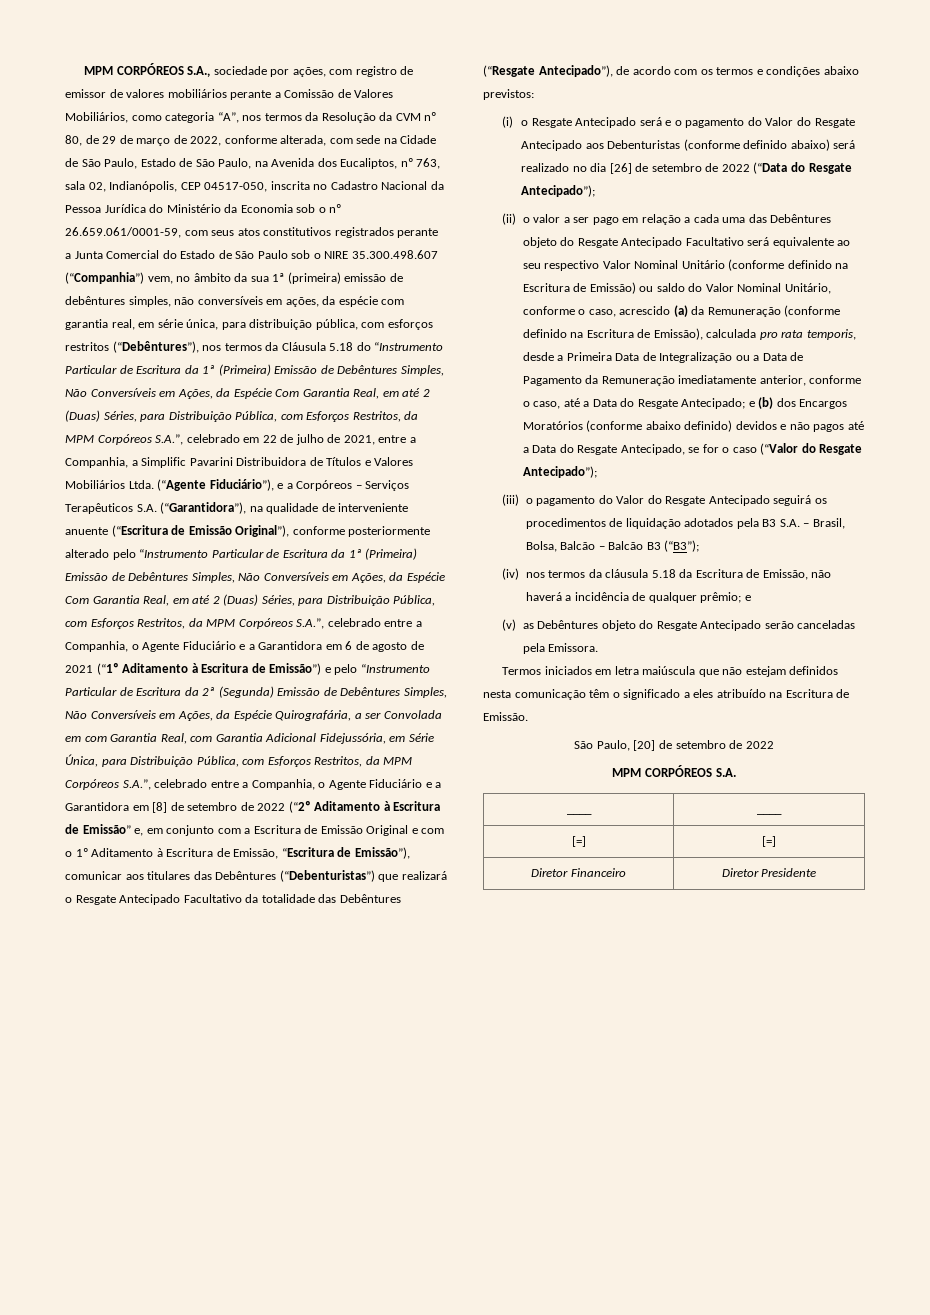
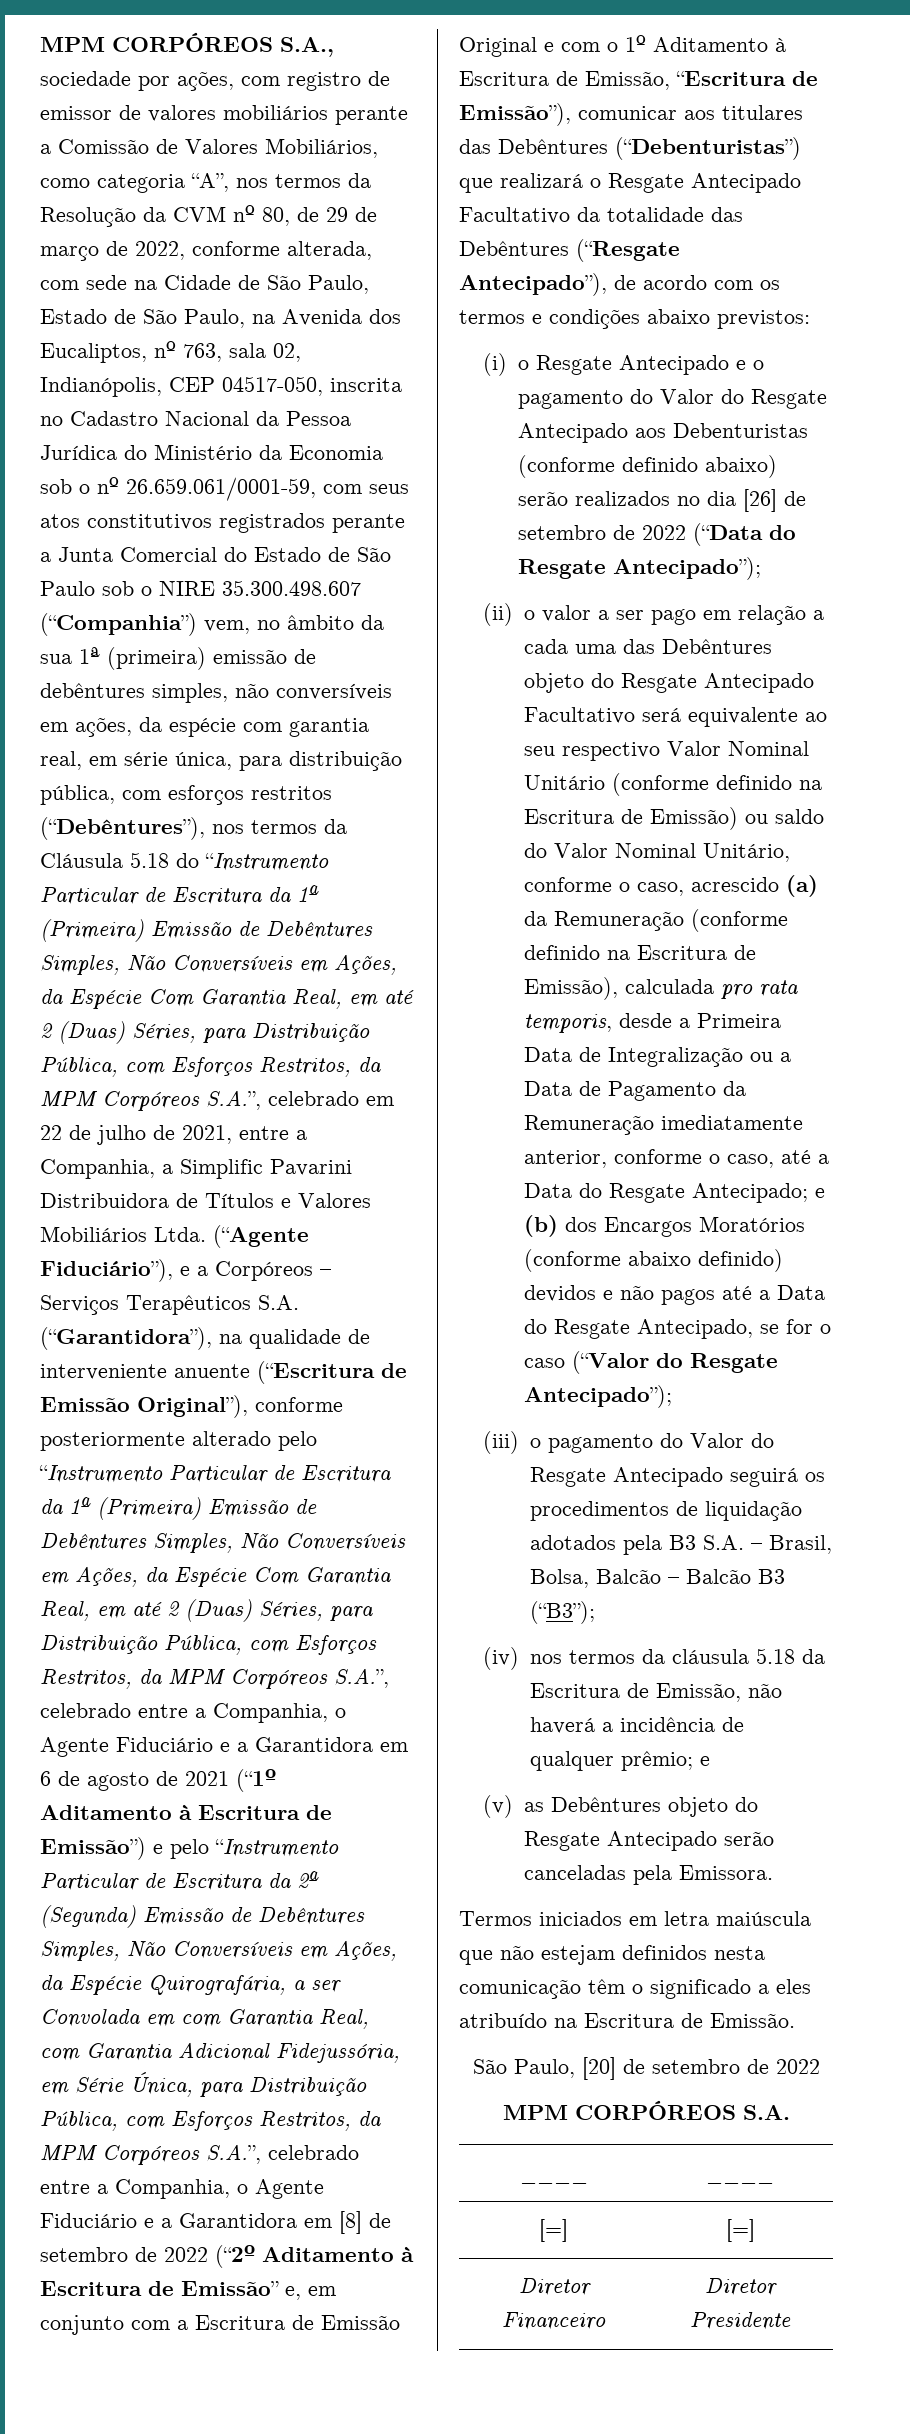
[639,117,662,126] será -> (730, 365) none
[833,140,856,149] [521,163,570,172] será realizado -> [518,491,671,506] serão realizados

